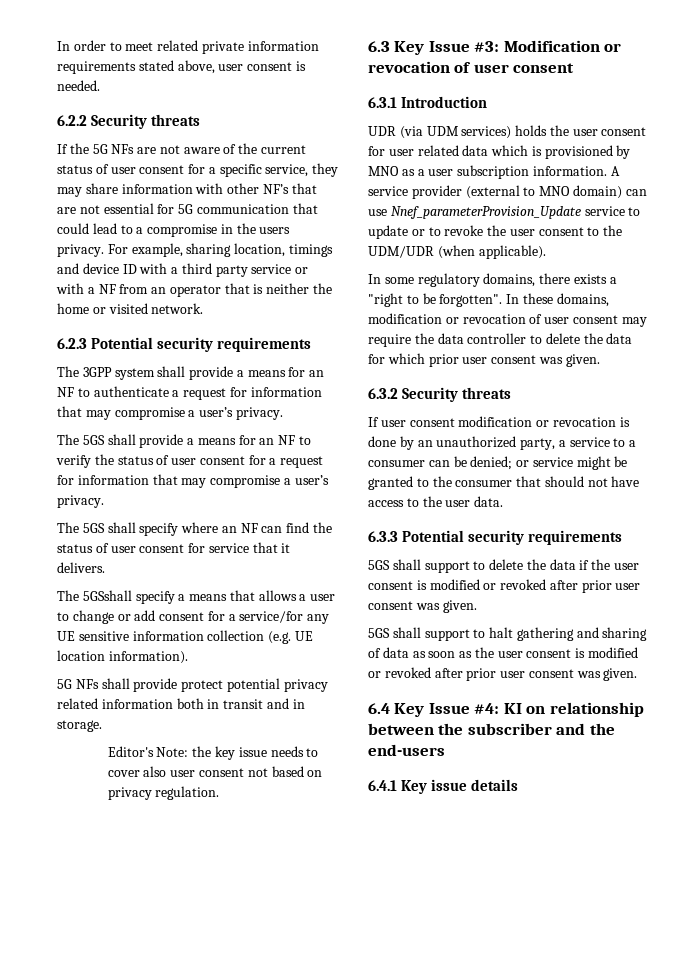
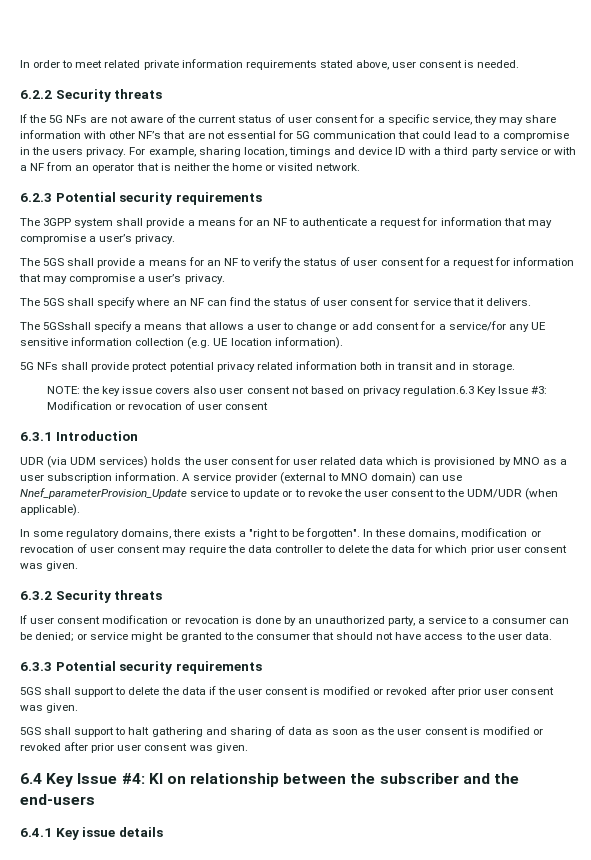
[107,746,189,757] Editor's Note: -> [46,386,80,394] NOTE:
[270,746,319,757] [107,770,140,777] needs to cover -> [155,387,191,394] covers
[155,786,220,800] [368,41,390,52] regulation. // 6.3 -> [403,386,475,396] regulation.6.3

